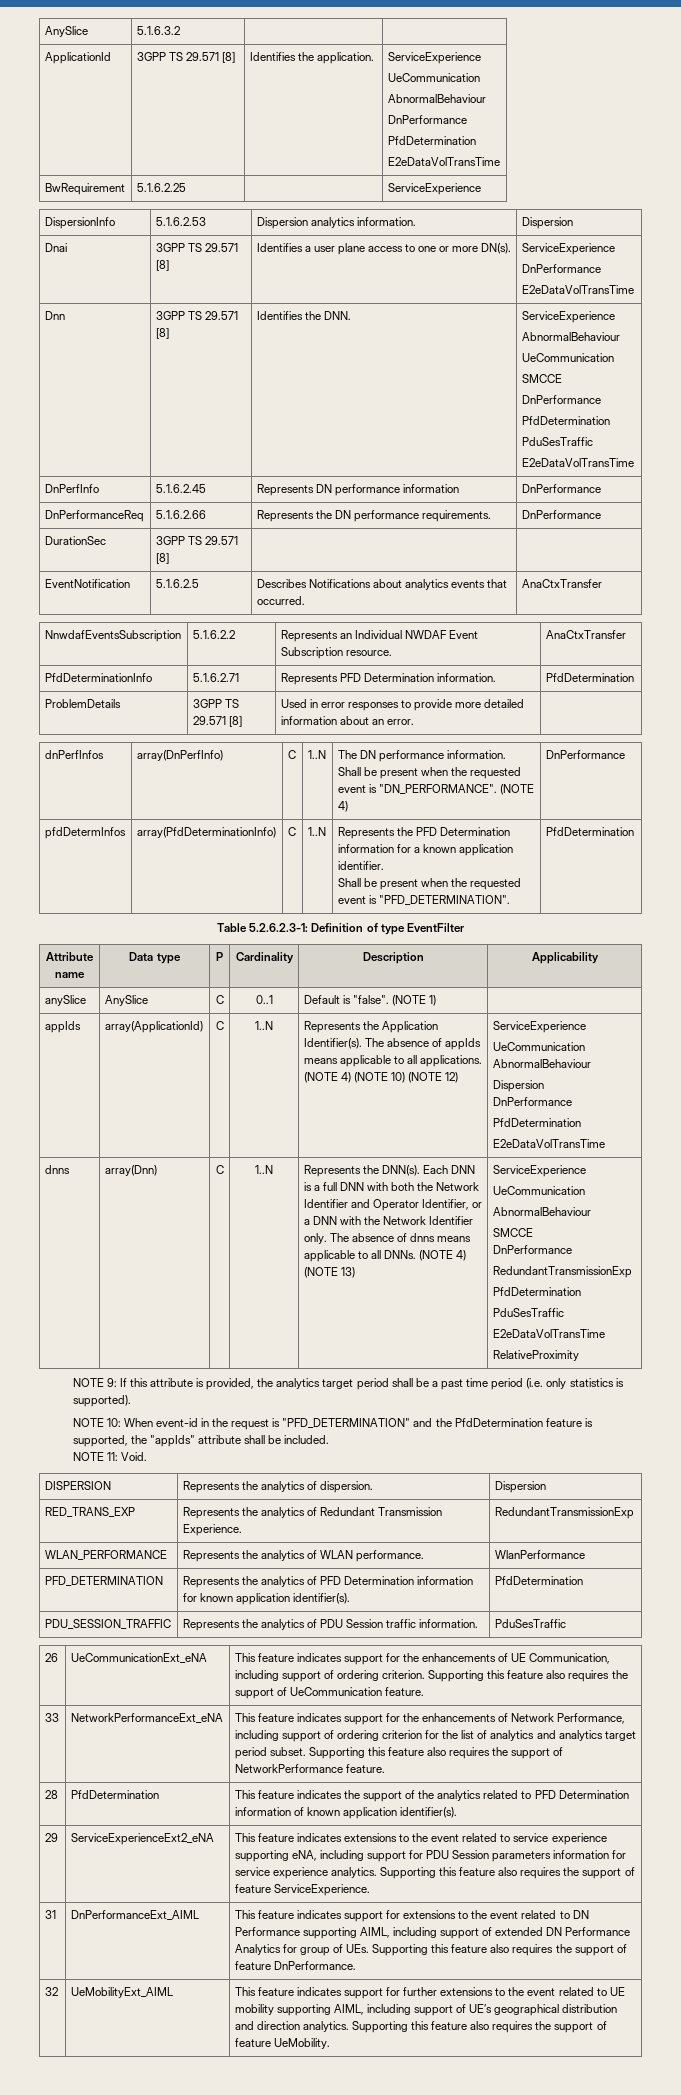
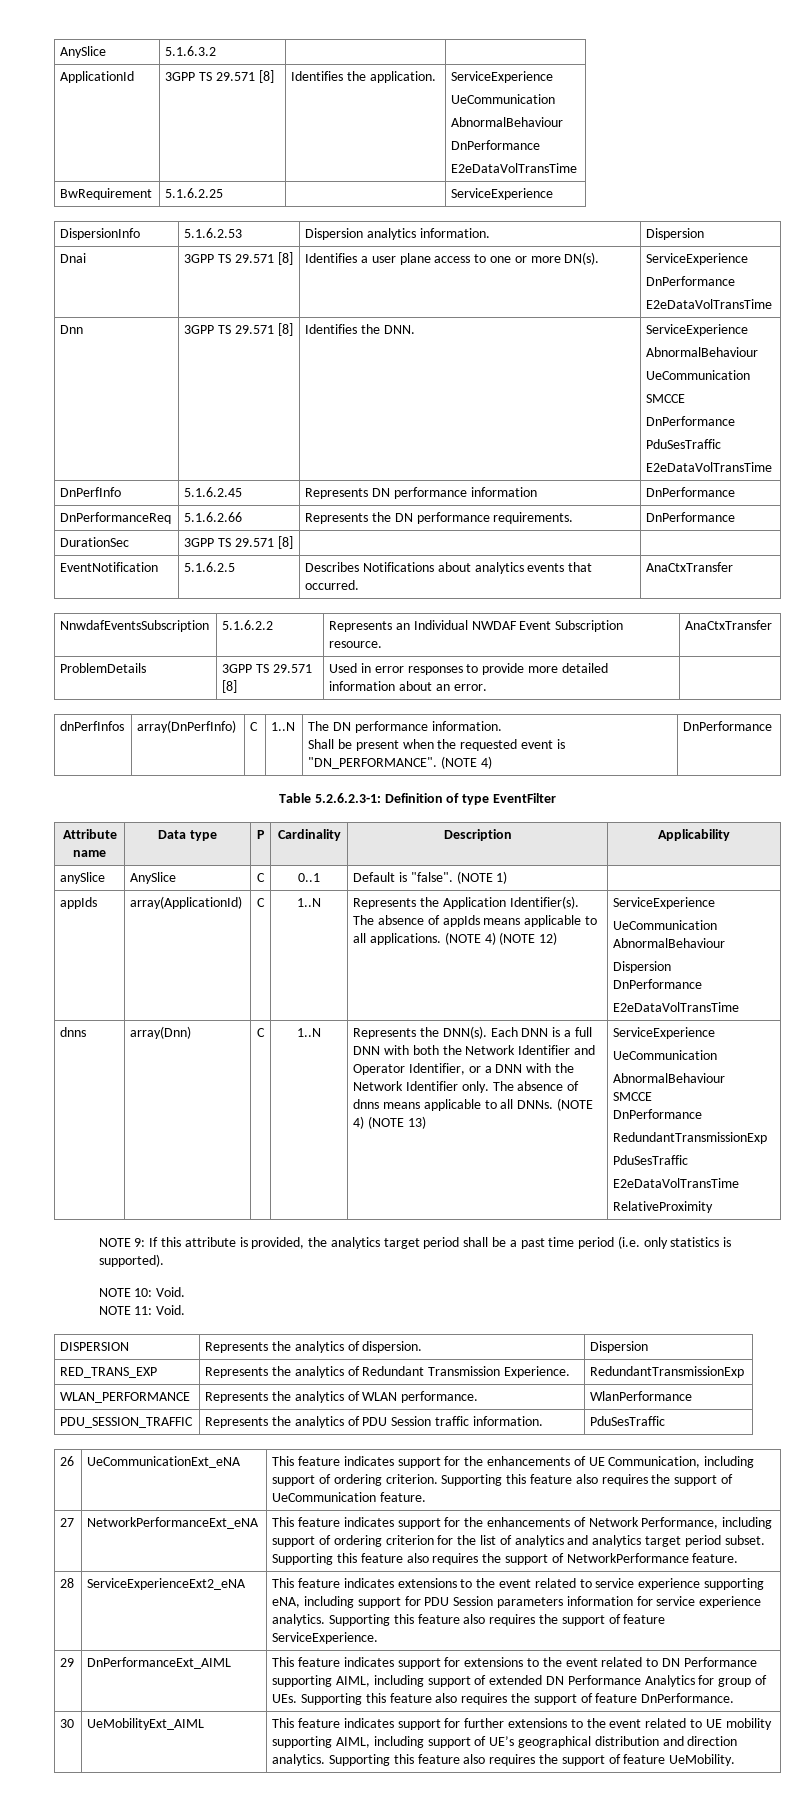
[387,136,476,145] // PfdDetermination -> (541, 145) none
[521,416,610,425] // PfdDetermination -> (736, 421) none
[44,673,152,682] [192,673,239,682] [280,673,496,685] [545,673,634,682] // PfdDeterminationInfo | 5.1.6.2.71 | Represents PFD Determination information. | PfdDetermination -> (773, 625) none
[44,827,126,839] [136,827,276,838] [287,827,296,836] [307,827,326,836] [337,827,510,839] [337,844,513,856] [337,861,384,870] [337,878,522,890] [337,895,510,905] [545,827,634,836] // pfdDetermInfos | array(PfdDeterminationInfo) | C | 1..N | Represents the PFD Determination information for a known application identifier. // Shall be present when the requested event is "PFD_DETERMINATION". | PfdDetermination -> (773, 726) none
[390,1072,442,1083] 10) (NOTE -> (536, 938) none
[492,1118,581,1127] // PfdDetermination -> (703, 984) none
[492,1287,581,1296] // PfdDetermination -> (768, 1138) none
[123,1418,593,1430] [72,1435,330,1447] When event-id in the request is "PFD_DETERMINATION" and the PfdDetermination feature is supported, the "appIds" attribute shall be included. -> [156,1287,186,1297] Void.
[44,1576,163,1586] [182,1576,474,1588] [182,1593,350,1605] [494,1576,583,1585] // PFD_DETERMINATION | Represents the analytics of PFD Determination information for known application identifier(s). | PfdDetermination -> (693, 1396) none
[44,1713,59,1722] 33 -> [60,1518,75,1527] 27
[70,1790,159,1799] [234,1790,629,1802] [234,1807,457,1819] [44,1833,58,1842] | PfdDetermination | This feature indicates the support of the analytics related to PFD Determination information of known application identifier(s). // 29 -> (75, 1583) none
[44,1910,56,1919] 31 -> [60,1658,75,1667] 29
[44,1987,58,1996] 32 -> [60,1719,75,1728] 30

